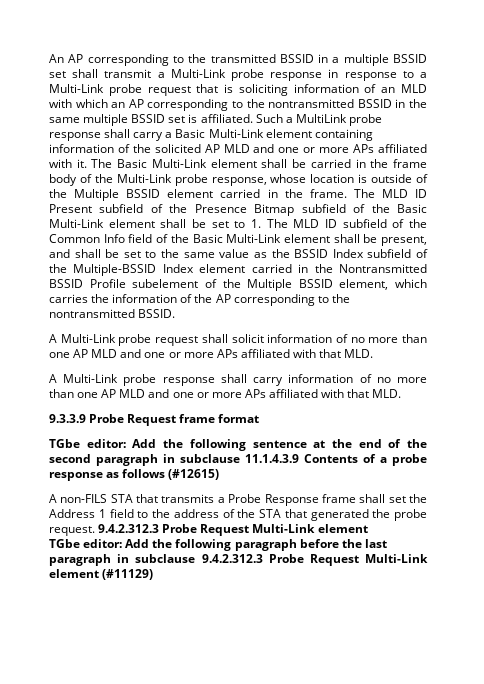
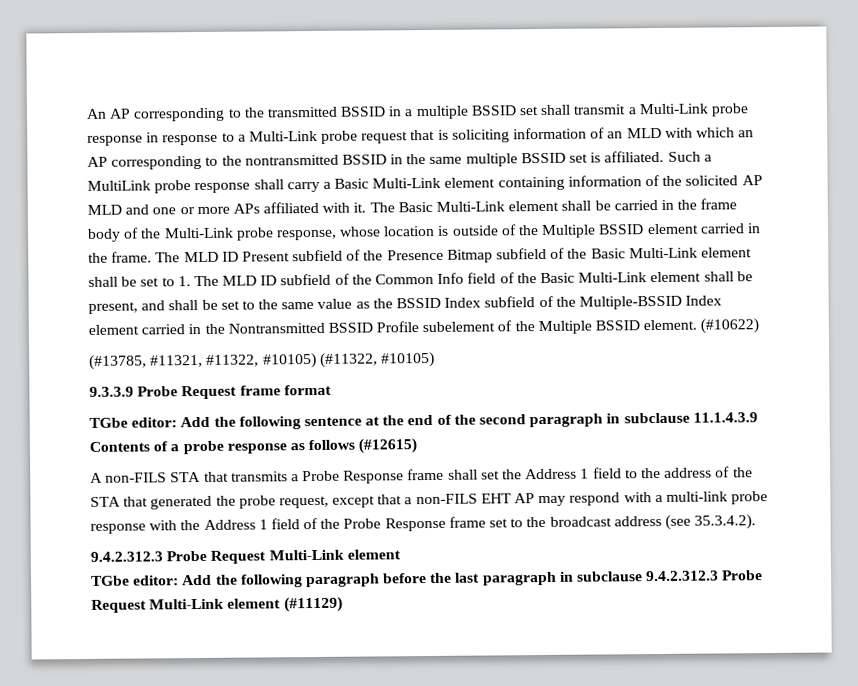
[339,279,427,290] [49,294,350,306] [49,309,176,318] [49,334,427,346] [49,349,374,358] [49,374,427,386] [49,389,402,398] element, which carries the information of the AP corresponding to the nontransmitted BSSID. // A Multi-Link probe request shall solicit information of no more than one AP MLD and one or more APs affiliated with that MLD. // A Multi-Link probe response shall carry information of no more than one AP MLD and one or more APs affiliated with that MLD. -> [643,318,760,334] [89,351,435,370] element. (#10622) // (#13785, #11321, #11322, #10105) (#11322, #10105)
[49,526,95,536] request. -> [278,491,769,509] [90,514,757,534] request, except that a non-FILS EHT AP may respond with a multi-link probe response with the Address 1 field of the Probe Response frame set to the broadcast address (see 35.3.4.2). //

